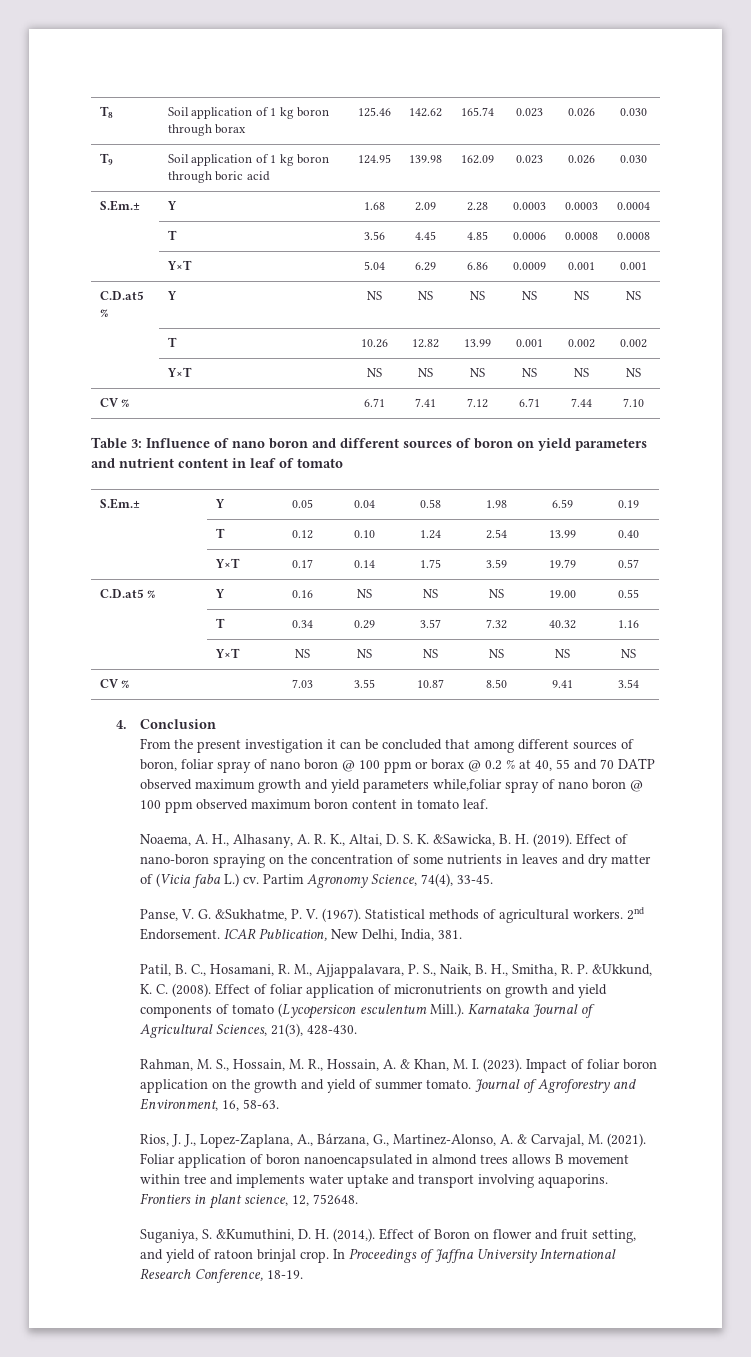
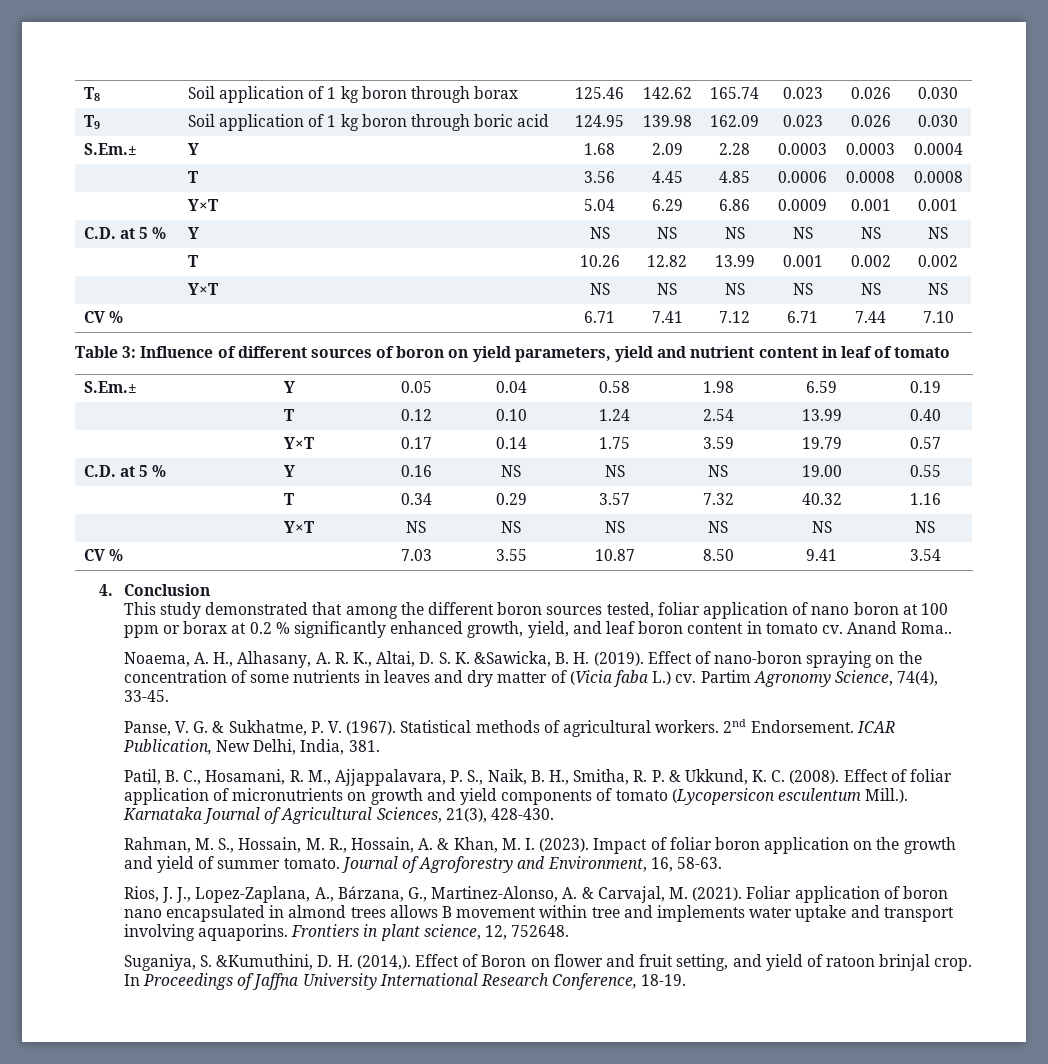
[99,291,144,300] C.D.at5 -> [83,227,149,239] C.D. at 5
[232,438,336,449] nano boron and -> (236, 352) none
[575,438,647,451] parameters -> [514,346,654,362] parameters, yield
[99,589,144,598] C.D.at5 -> [83,465,149,477] C.D. at 5
[140,738,635,753] [140,759,356,773] From the present investigation it can be concluded that among different sources of boron, foliar spray of nano boron @ -> [123,602,918,619] This study demonstrated that among the different boron sources tested, foliar application of nano boron at
[468,760,482,772] @ -> [231,623,247,634] at
[519,758,656,771] [140,779,644,793] [140,799,312,813] at 40, 55 and 70 DATP observed maximum growth and yield parameters while,foliar spray of nano boron @ 100 ppm observed maximum -> [294,621,635,638] significantly enhanced growth, yield, and leaf
[463,799,489,809] leaf. -> [821,621,953,634] cv. Anand Roma..
[215,909,288,921] &Sukhatme, -> [212,720,307,736] & Sukhatme,
[592,964,653,976] &Ukkund, -> [668,769,748,785] & Ukkund,
[304,1154,414,1168] nanoencapsulated -> [123,905,266,922] nano encapsulated

